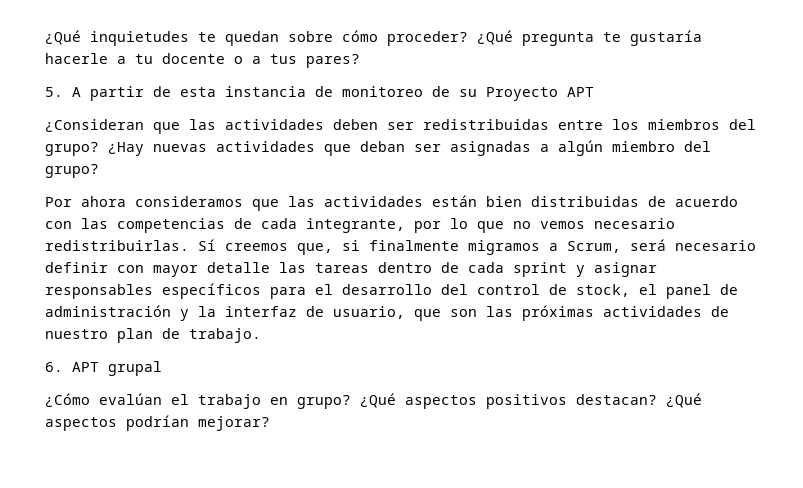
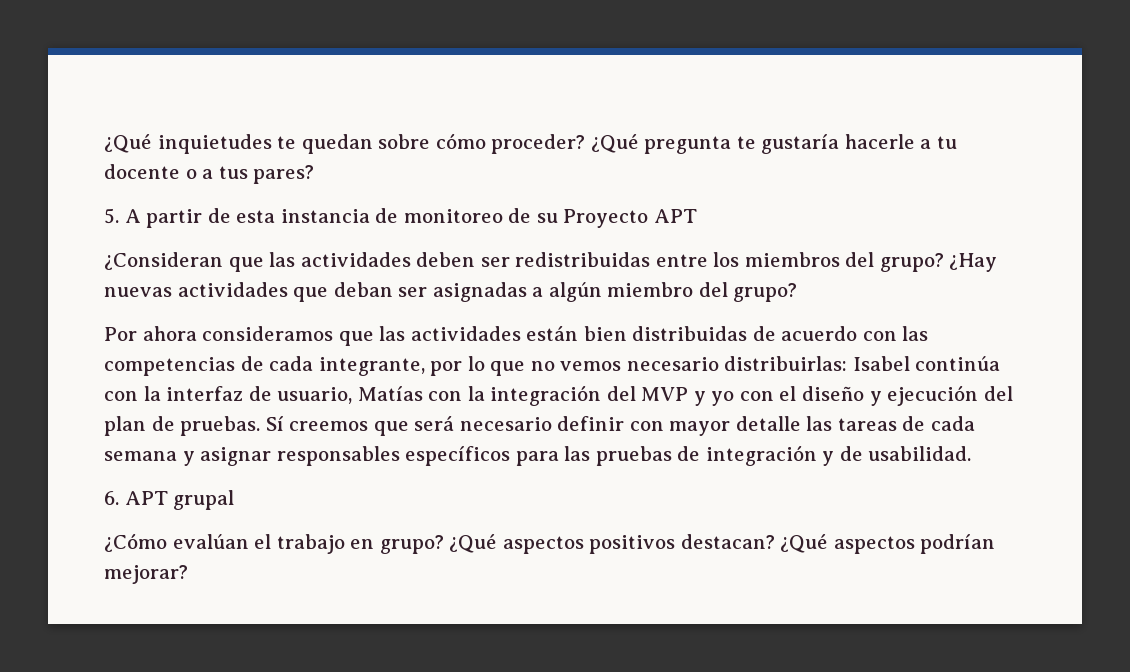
[45,239,621,255] redistribuirlas. Sí creemos que, si finalmente migramos a Scrum, -> [724,356,1001,371] [104,385,1013,406] [104,416,409,436] distribuirlas: Isabel continúa con la interfaz de usuario, Matías con la integración del MVP y yo con el diseño y ejecución del plan de pruebas. Sí creemos que
[378,262,567,277] dentro de cada sprint -> [902,416,976,431] [104,451,177,461] de cada semana
[315,284,738,299] [45,305,729,321] [45,328,261,343] el desarrollo del control de stock, el panel de administración y la interfaz de usuario, que son las próximas actividades de nuestro plan de trabajo. -> [564,445,972,466] las pruebas de integración y de usabilidad.

